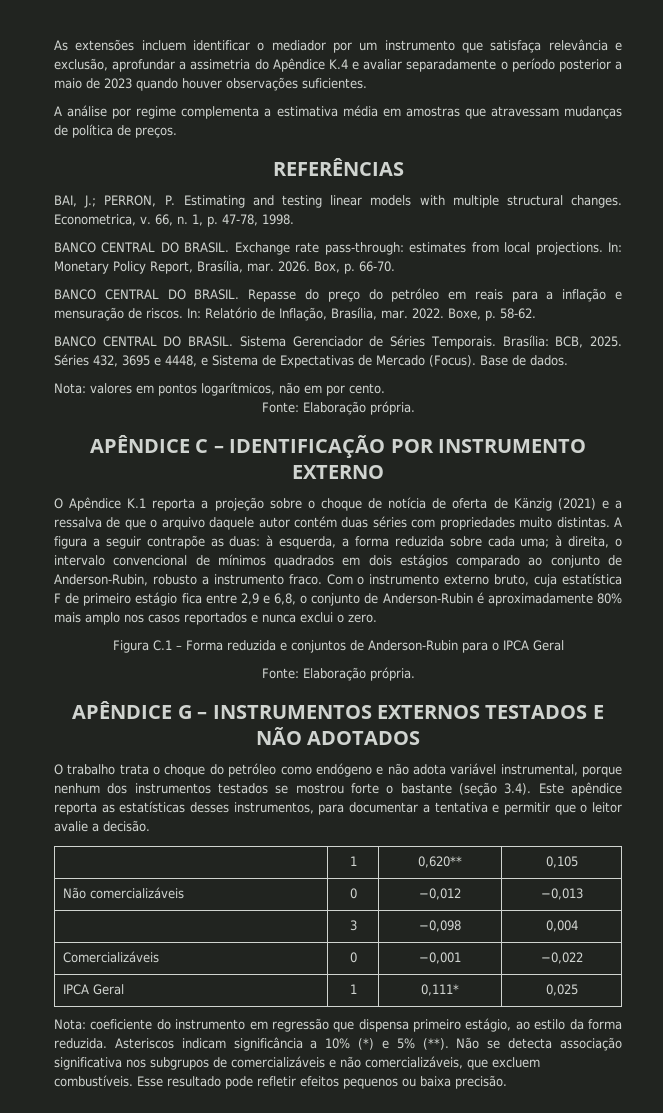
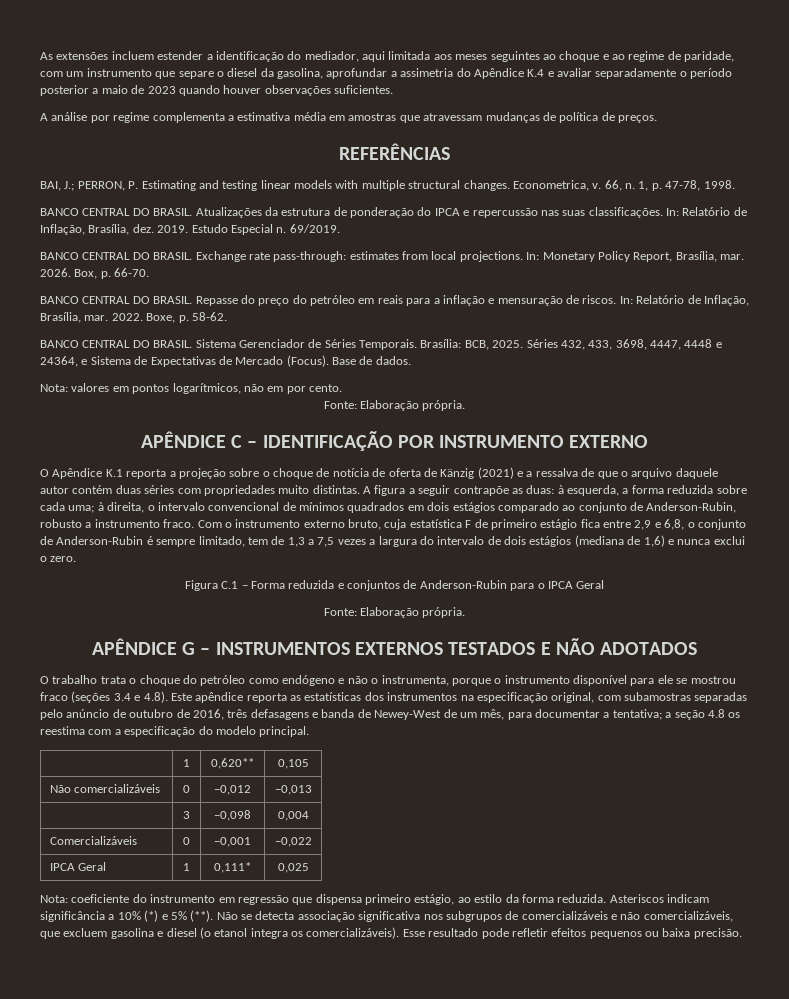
[193,39,622,53] [54,58,108,71] identificar o mediador por um instrumento que satisfaça relevância e exclusão, -> [157,51,735,62] [40,68,323,79] estender a identificação do mediador, aqui limitada aos meses seguintes ao choque e ao regime de paridade, com um instrumento que separe o diesel da gasolina,
(294, 219) none -> [40,207,747,218] [40,224,340,235] // BANCO CENTRAL DO BRASIL. Atualizações da estrutura de ponderação do IPCA e repercussão nas suas classificações. In: Relatório de Inflação, Brasília, dez. 2019. Estudo Especial n. 69/2019.
[122,355,197,367] 3695 e 4448, -> [588,339,722,350] [40,356,78,367] 433, 3698, 4447, 4448 e 24364,
[487,593,622,606] [54,612,247,625] aproximadamente 80% mais amplo nos casos reportados -> [156,535,665,547] sempre limitado, tem de 1,3 a 7,5 vezes a largura do intervalo de dois estágios (mediana de 1,6)
[412,763,622,777] [54,782,532,796] adota variável instrumental, porque nenhum dos instrumentos testados se mostrou forte o bastante (seção 3.4). -> [371,675,736,686] [40,691,168,703] o instrumenta, porque o instrumento disponível para ele se mostrou fraco (seções 3.4 e 4.8).
[190,802,622,815] [54,820,150,832] desses instrumentos, para documentar a tentativa e permitir que o leitor avalie a decisão. -> [364,692,748,703] [40,709,741,720] [40,726,310,737] dos instrumentos na especificação original, com subamostras separadas pelo anúncio de outubro de 2016, três defasagens e banda de Newey-West de um mês, para documentar a tentativa; a seção 4.8 os reestima com a especificação do modelo principal.
[54,1075,133,1087] combustíveis. -> [110,927,400,939] gasolina e diesel (o etanol integra os comercializáveis).

